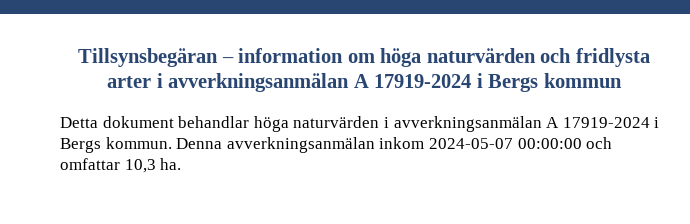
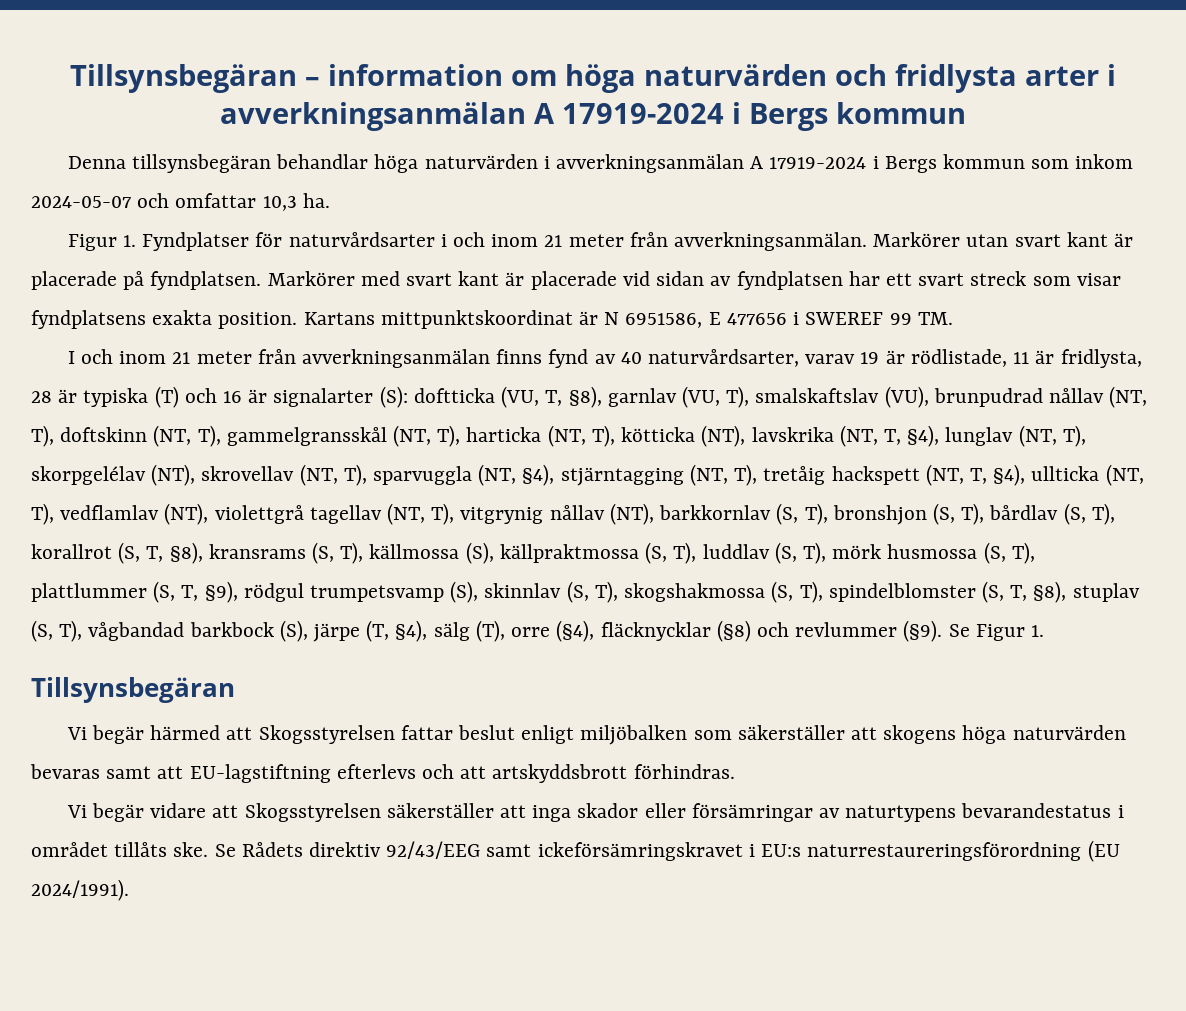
[60,116,174,128] Detta dokument -> [67,154,271,173] Denna tillsynsbegäran
[105,137,375,153] kommun. Denna avverkningsanmälan -> [943,154,1070,169] kommun som
[517,138,582,149] 00:00:00 -> (131, 202) none
(182, 164) none -> [67,232,1134,251] [31,271,1121,290] [31,310,953,329] [67,349,1142,368] [31,386,1148,408] [31,425,1086,447] [31,464,1144,486] [31,503,1115,525] [31,542,1035,564] [31,581,1140,603] [31,620,1044,642] [31,677,235,703] [66,725,1126,745] [30,764,735,783] [66,803,1124,822] [31,840,1120,862] [31,879,129,901] // Figur 1. Fyndplatser för naturvårdsarter i och inom 21 meter från avverkningsanmälan. Markörer utan svart kant är placerade på fyndplatsen. Markörer med svart kant är placerade vid sidan av fyndplatsen har ett svart streck som visar fyndplatsens exakta position. Kartans mittpunktskoordinat är N 6951586, E 477656 i SWEREF 99 TM. // I och inom 21 meter från avverkningsanmälan finns fynd av 40 naturvårdsarter, varav 19 är rödlistade, 11 är fridlysta, 28 är typiska (T) och 16 är signalarter (S): doftticka (VU, T, §8), garnlav (VU, T), smalskaftslav (VU), brunpudrad nållav (NT, T), doftskinn (NT, T), gammelgransskål (NT, T), harticka (NT, T), kötticka (NT), lavskrika (NT, T, §4), lunglav (NT, T), skorpgelélav (NT), skrovellav (NT, T), sparvuggla (NT, §4), stjärntagging (NT, T), tretåig hackspett (NT, T, §4), ullticka (NT, T), vedflamlav (NT), violettgrå tagellav (NT, T), vitgrynig nållav (NT), barkkornlav (S, T), bronshjon (S, T), bårdlav (S, T), korallrot (S, T, §8), kransrams (S, T), källmossa (S), källpraktmossa (S, T), luddlav (S, T), mörk husmossa (S, T), plattlummer (S, T, §9), rödgul trumpetsvamp (S), skinnlav (S, T), skogshakmossa (S, T), spindelblomster (S, T, §8), stuplav (S, T), vågbandad barkbock (S), järpe (T, §4), sälg (T), orre (§4), fläcknycklar (§8) och revlummer (§9). Se Figur 1. // Tillsynsbegäran // Vi begär härmed att Skogsstyrelsen fattar beslut enligt miljöbalken som säkerställer att skogens höga naturvärden bevaras samt att EU-lagstiftning efterlevs och att artskyddsbrott förhindras. // Vi begär vidare att Skogsstyrelsen säkerställer att inga skador eller försämringar av naturtypens bevarandestatus i området tillåts ske. Se Rådets direktiv 92/43/EEG samt ickeförsämringskravet i EU:s naturrestaureringsförordning (EU 2024/1991).

